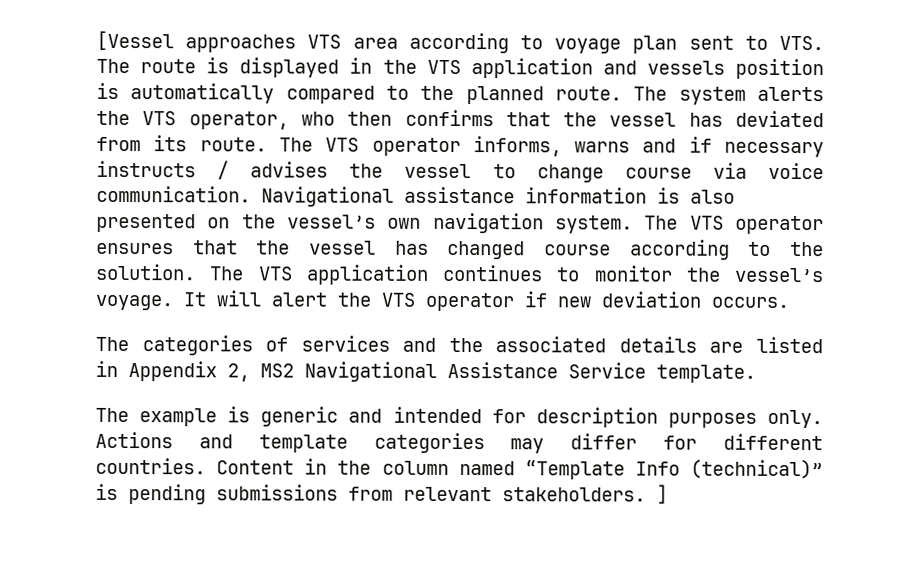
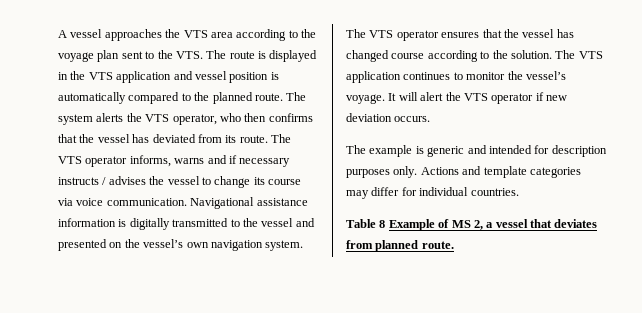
[96,30,297,53] [Vessel approaches -> [58,29,181,41] A vessel approaches the
(543, 42) none -> [301,29,316,38] the
(768, 42) none -> [157,50,173,59] the
[646,60,725,75] vessels -> [194,71,227,80] vessel
(604, 173) none -> [253,177,265,185] its
[690,189,735,204] also -> [129,218,315,230] digitally transmitted to the vessel and
[95,335,823,356] [95,360,756,383] // The categories of services and the associated details are listed in Appendix 2, MS2 Navigational Assistance Service template. -> (431, 119) none
[723,433,823,451] different -> [419,187,469,196] individual
[216,458,823,480] [95,483,668,505] Content in the column named “Template Info (technical)” is pending submissions from relevant stakeholders. ] -> [346,219,598,231] [346,240,454,252] // Table 8 Example of MS 2, a vessel that deviates from planned route.

